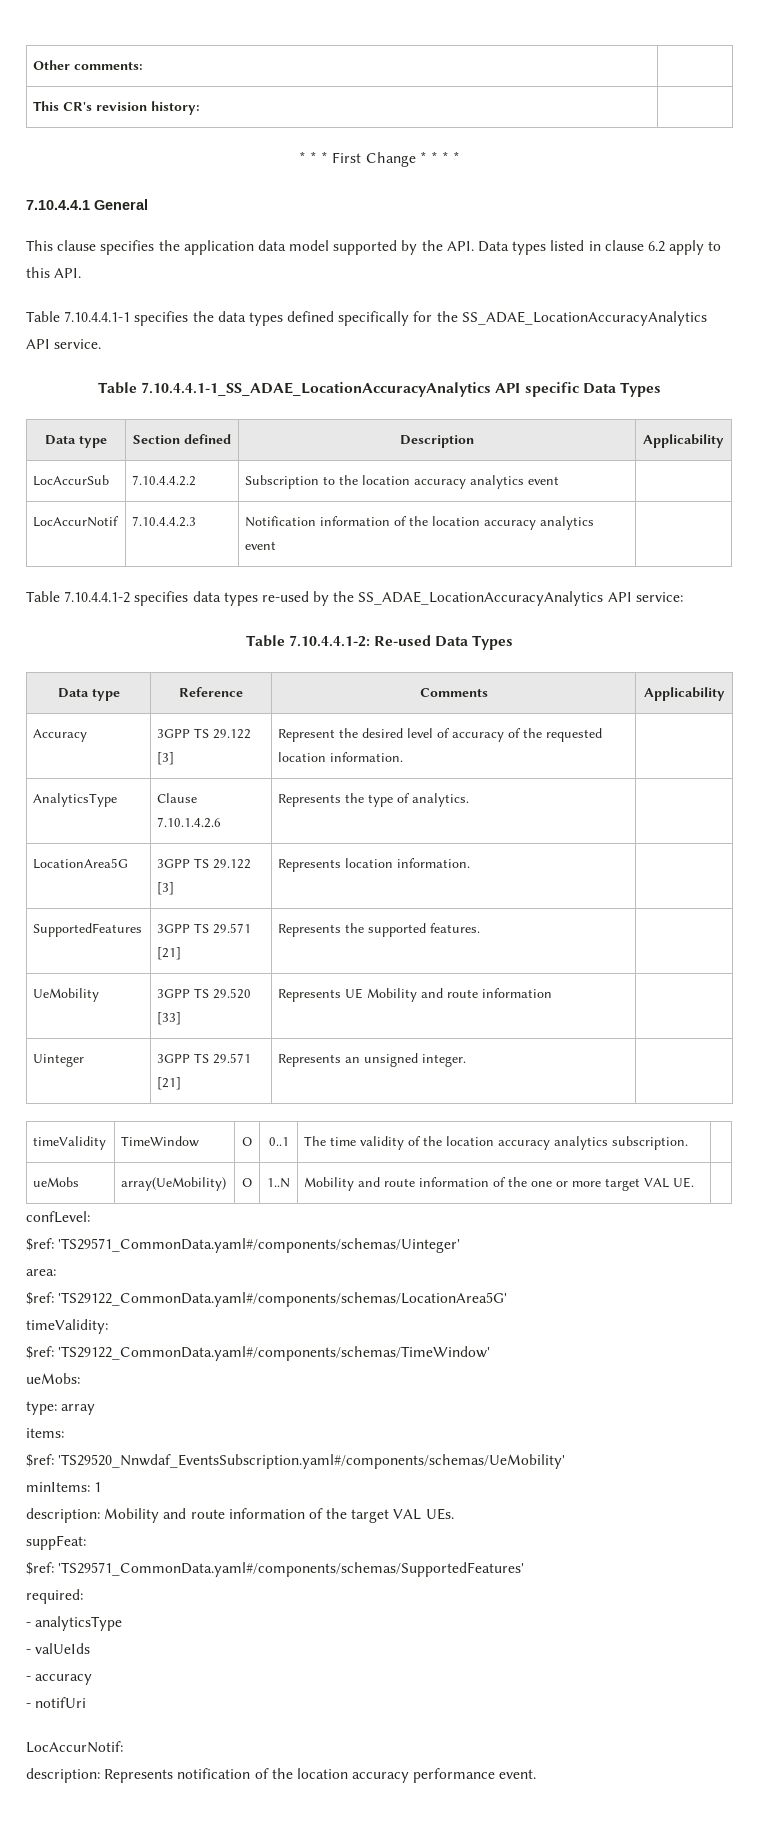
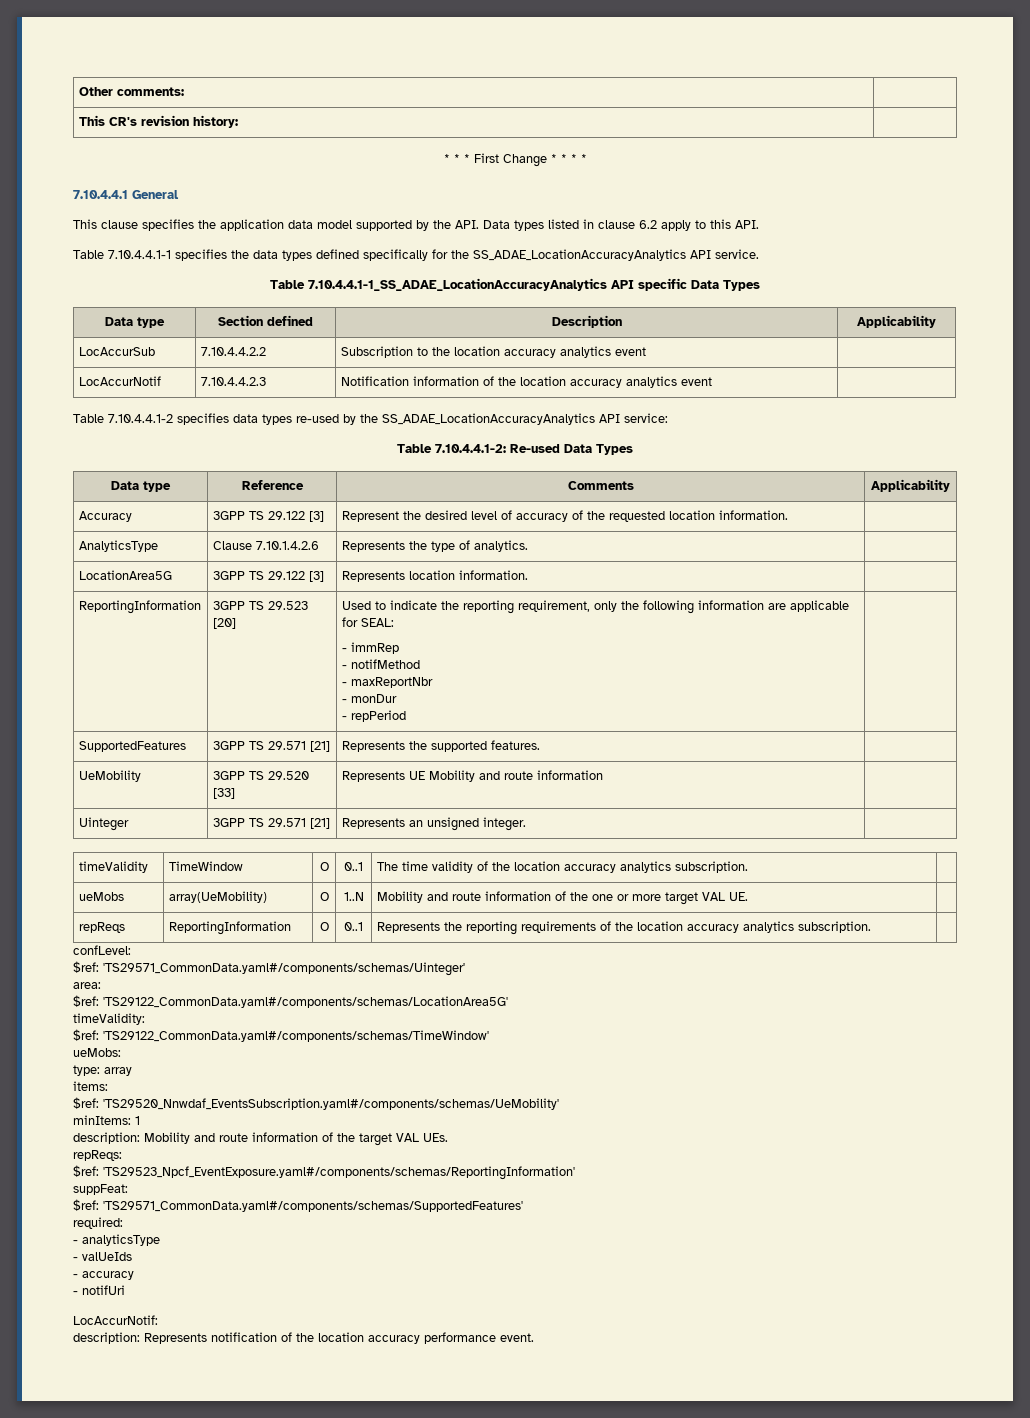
(471, 863) none -> [78,600,201,614] [212,601,308,610] [212,618,236,629] [341,600,849,614] [341,617,394,627] [341,642,399,654] [341,659,420,669] [341,677,433,688] [341,694,397,703] [341,710,406,722] // ReportingInformation | 3GPP TS 29.523 [20] | Used to indicate the reporting requirement, only the following information are applicable for SEAL: // - immRep // - notifMethod // - maxReportNbr // - monDur // - repPeriod |
(695, 1182) none -> [78,922,125,933] [168,921,291,935] [319,922,329,931] [344,922,363,931] [376,921,871,935] // repReqs | ReportingInformation | O | 0..1 | Represents the reporting requirements of the location accuracy analytics subscription. |
(454, 1514) none -> [73,1150,122,1161] [73,1165,575,1180] // repReqs: // $ref: 'TS29523_Npcf_EventExposure.yaml#/components/schemas/ReportingInformation'

